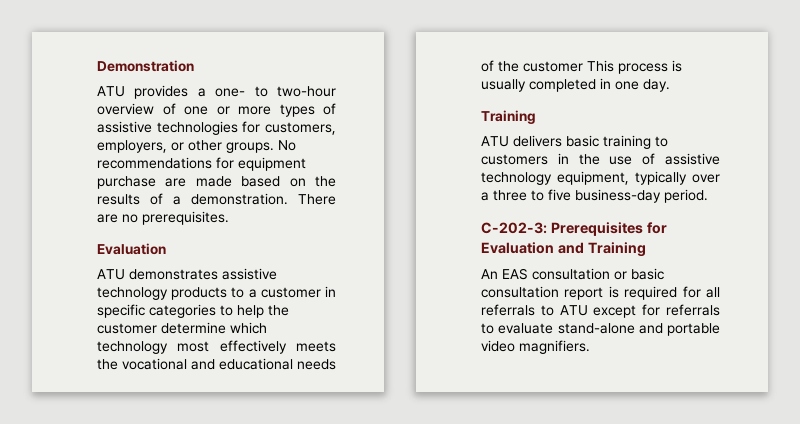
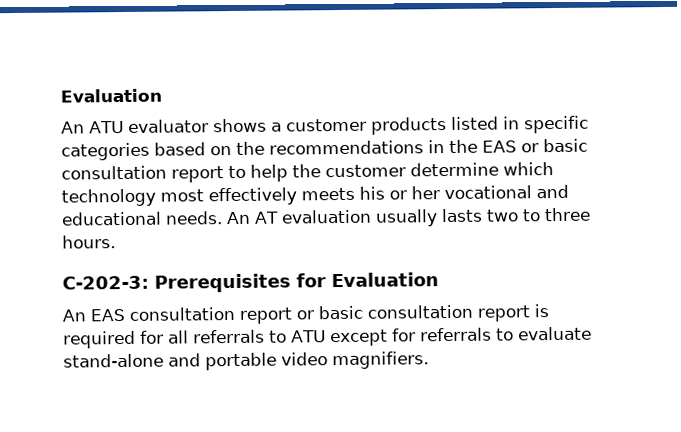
[97,60,194,72] [97,85,336,99] [97,103,336,117] [97,121,336,135] [97,140,296,153] [97,157,306,171] [97,176,336,189] [97,193,336,205] [97,211,229,225] [97,243,166,255] [97,268,277,280] [97,286,336,300] [97,304,216,318] Demonstration // ATU provides a one- to two-hour overview of one or more types of assistive technologies for customers, employers, or other groups. No recommendations for equipment purchase are made based on the results of a demonstration. There are no prerequisites. // Evaluation // ATU demonstrates assistive technology products to a customer in specific categories -> [60,88,162,103] [61,115,589,135] [61,138,588,161] [61,165,224,183] Evaluation // An ATU evaluator shows a customer products listed in specific categories based on the recommendations in the EAS or basic consultation report
[97,358,336,370] [481,60,682,74] [481,78,670,92] [481,110,536,124] [481,135,668,149] [481,153,720,165] [481,171,720,185] [481,189,708,203] the vocational and educational needs of the customer This process is usually completed in one day. // Training // ATU delivers basic training to customers in the use of assistive technology equipment, typically over a three to five business-day period. -> [359,184,569,200] [61,207,591,227] [62,235,116,249] his or her vocational and educational needs. An AT evaluation usually lasts two to three hours.
[557,242,646,257] and Training -> (439, 280) none
(610, 274) none -> [239,307,292,324] report

